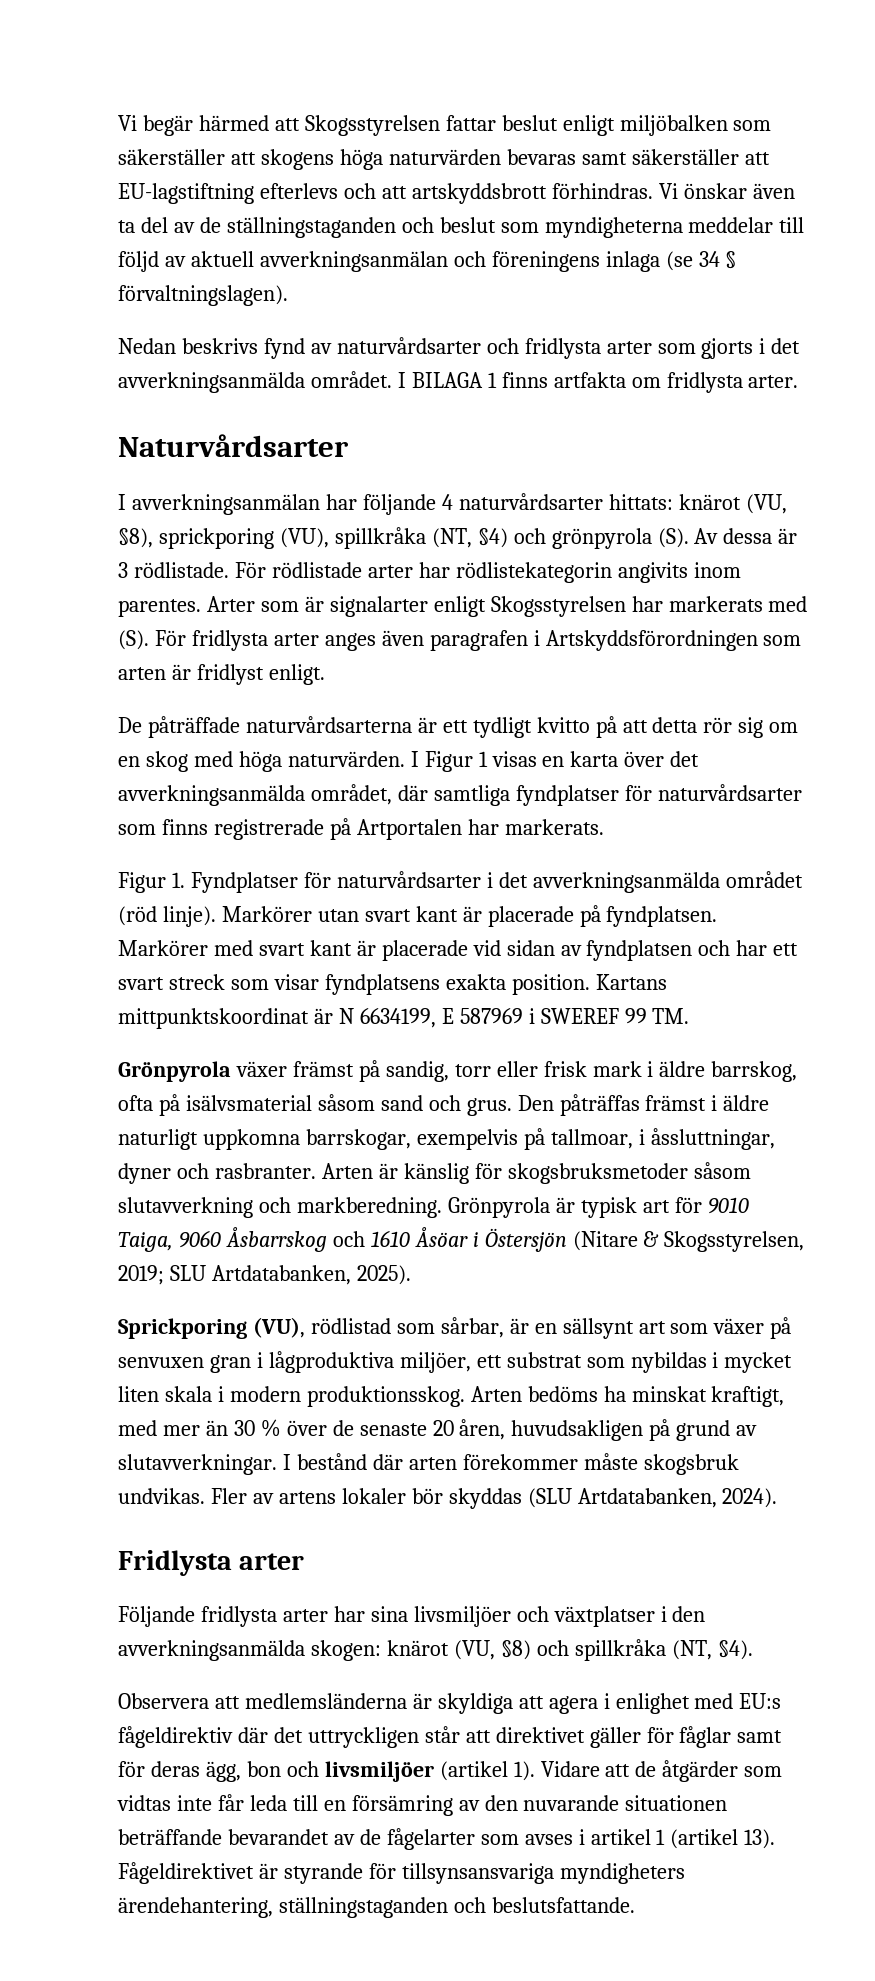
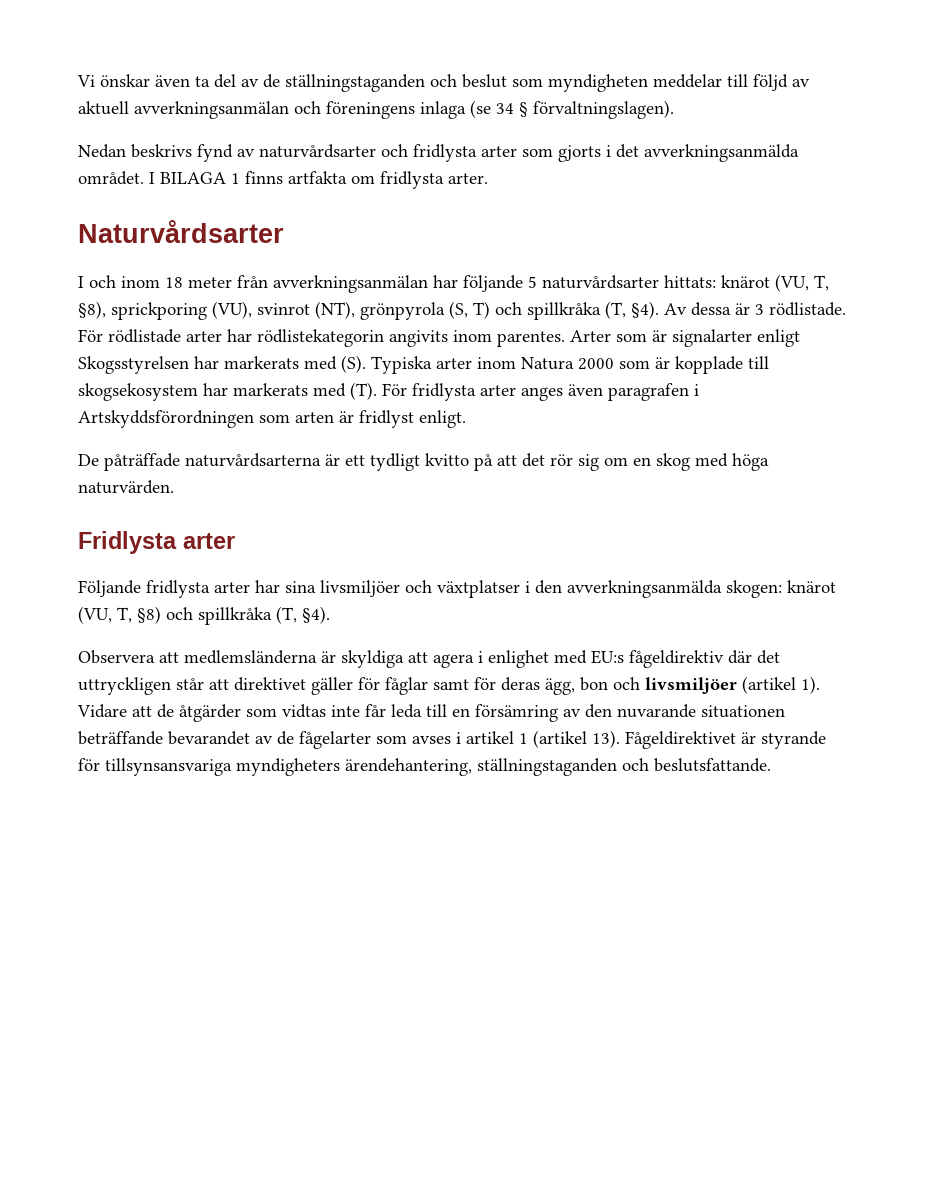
[118,115,772,136] [118,149,770,170] [118,183,678,204] Vi begär härmed att Skogsstyrelsen fattar beslut enligt miljöbalken som säkerställer att skogens höga naturvärden bevaras samt säkerställer att EU-lagstiftning efterlevs och att artskyddsbrott förhindras. Vi -> [77,75,95,87] Vi
[544,217,683,238] myndigheterna -> [548,74,648,92] myndigheten
(126, 502) none -> [89,275,268,288] och inom 18 meter från
[441,494,453,510] 4 -> [528,276,537,288] 5
(787, 504) none -> [814,275,829,291] T,
[334,527,689,549] spillkråka (NT, §4) och grönpyrola (S). -> [257,301,659,320] svinrot (NT), grönpyrola (S, T) och spillkråka (T, §4).
(149, 640) none -> [371,356,769,374] [78,382,377,401] Typiska arter inom Natura 2000 som är kopplade till skogsekosystem har markerats med (T).
[652,717,698,733] detta -> [522,453,545,467] det
[410,751,700,772] [118,784,802,806] [118,818,604,840] [118,871,803,893] [118,905,718,927] [118,940,799,961] [118,974,667,995] [118,1008,690,1029] [118,1060,798,1082] [118,1094,770,1116] [118,1128,775,1150] [118,1162,751,1184] [118,1197,749,1218] [118,1227,805,1252] [118,1265,411,1285] [118,1317,792,1339] [118,1351,793,1373] [118,1386,785,1407] [118,1419,758,1441] [118,1453,739,1475] [118,1488,778,1509] I Figur 1 visas en karta över det avverkningsanmälda området, där samtliga fyndplatser för naturvårdsarter som finns registrerade på Artportalen har markerats. // Figur 1. Fyndplatser för naturvårdsarter i det avverkningsanmälda området (röd linje). Markörer utan svart kant är placerade på fyndplatsen. Markörer med svart kant är placerade vid sidan av fyndplatsen och har ett svart streck som visar fyndplatsens exakta position. Kartans mittpunktskoordinat är N 6634199, E 587969 i SWEREF 99 TM. // Grönpyrola växer främst på sandig, torr eller frisk mark i äldre barrskog, ofta på isälvsmaterial såsom sand och grus. Den påträffas främst i äldre naturligt uppkomna barrskogar, exempelvis på tallmoar, i åssluttningar, dyner och rasbranter. Arten är känslig för skogsbruksmetoder såsom slutavverkning och markberedning. Grönpyrola är typisk art för 9010 Taiga, 9060 Åsbarrskog och 1610 Åsöar i Östersjön (Nitare & Skogsstyrelsen, 2019; SLU Artdatabanken, 2025). // Sprickporing (VU), rödlistad som sårbar, är en sällsynt art som växer på senvuxen gran i lågproduktiva miljöer, ett substrat som nybildas i mycket liten skala i modern produktionsskog. Arten bedöms ha minskat kraftigt, med mer än 30 % över de senaste 20 åren, huvudsakligen på grund av slutavverkningar. I bestånd där arten förekommer måste skogsbruk undvikas. Fler av artens lokaler bör skyddas (SLU Artdatabanken, 2024). -> (174, 487) none
(495, 1650) none -> [117,607,132,623] T,
[671,1640,712,1660] (NT, -> [276,606,297,624] (T,

